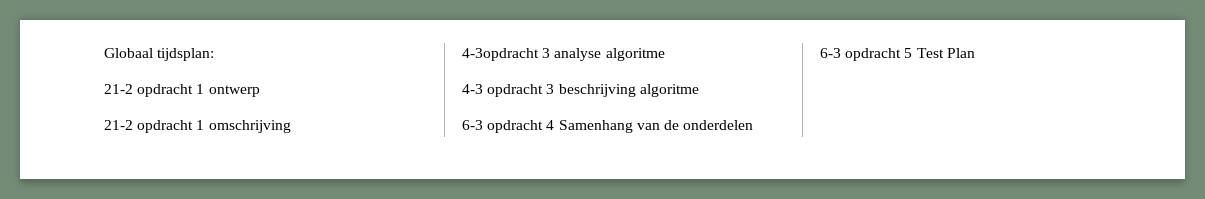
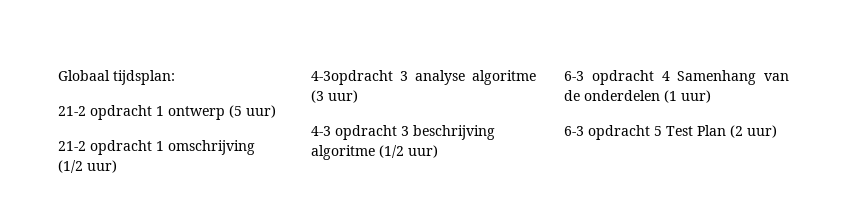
(260, 91) none -> [229,105,276,118] (5 uur)
(291, 126) none -> [58,160,117,173] (1/2 uur)
(665, 54) none -> [311,90,358,103] (3 uur)
(699, 90) none -> [379,145,438,158] (1/2 uur)
(754, 125) none -> [664,90,711,103] (1 uur)
(975, 53) none -> [730,125,777,138] (2 uur)

